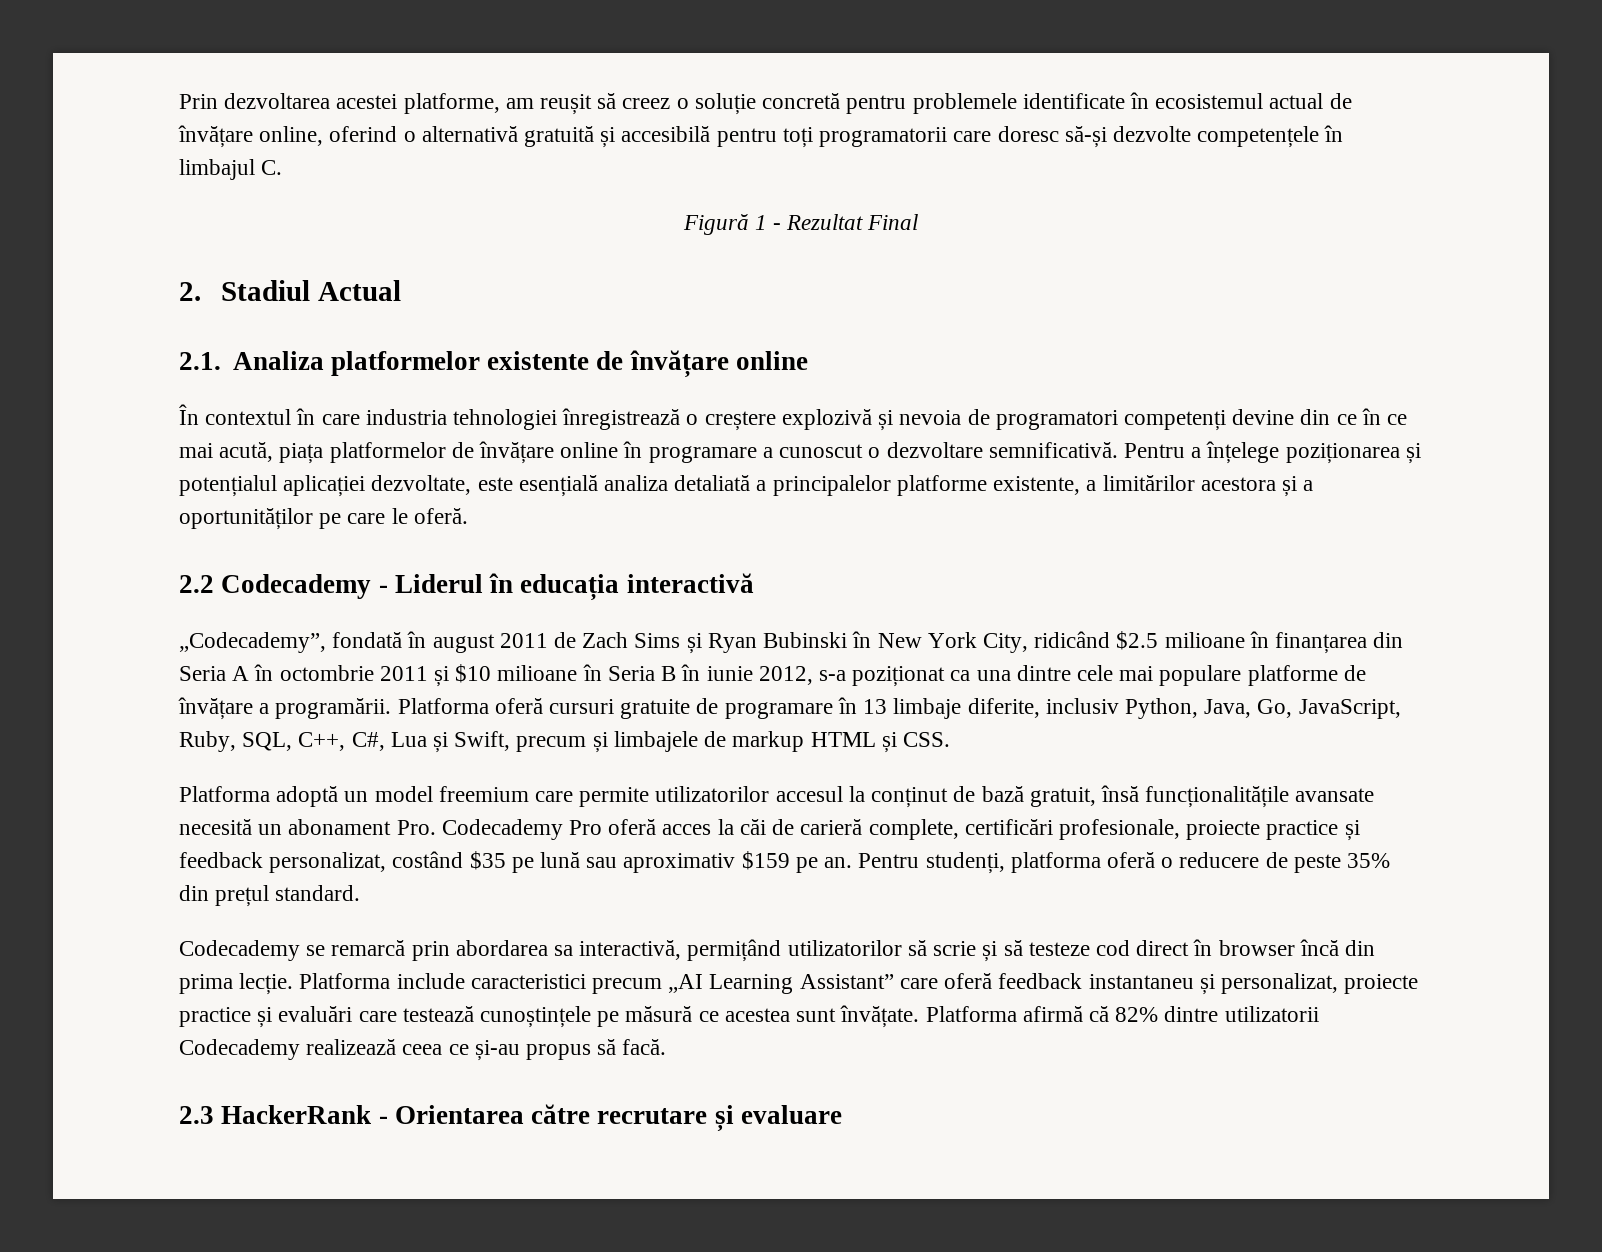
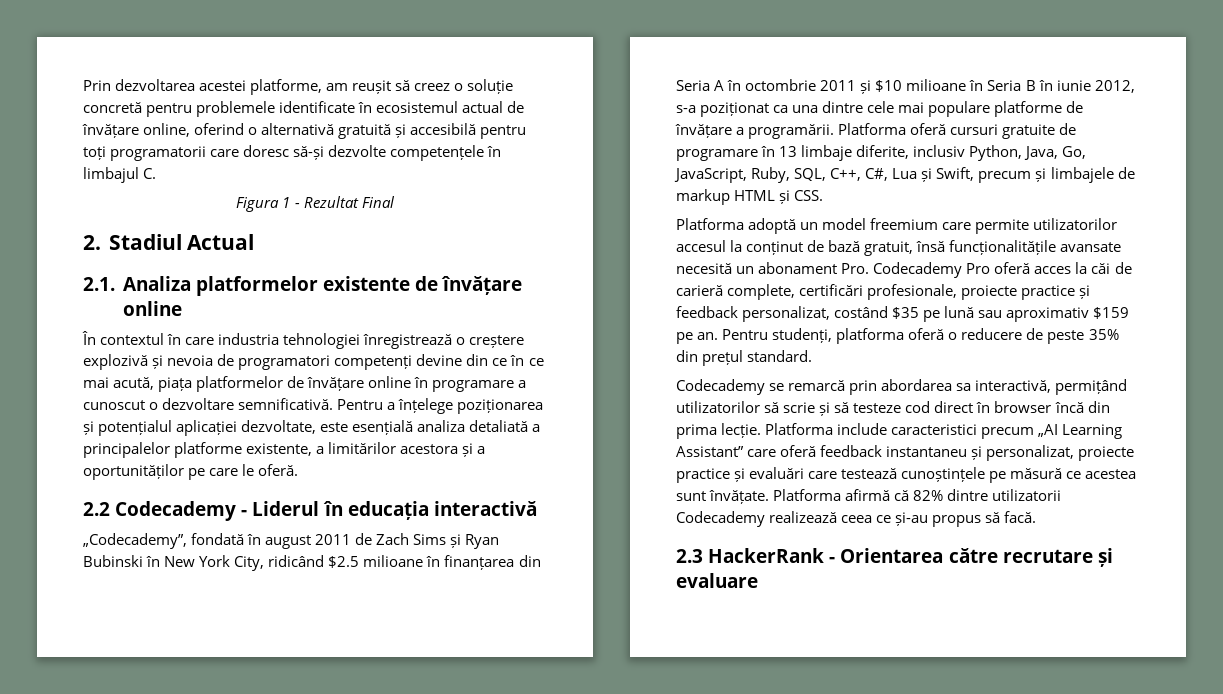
[682,214,749,235] Figură -> [236,197,280,212] Figura

